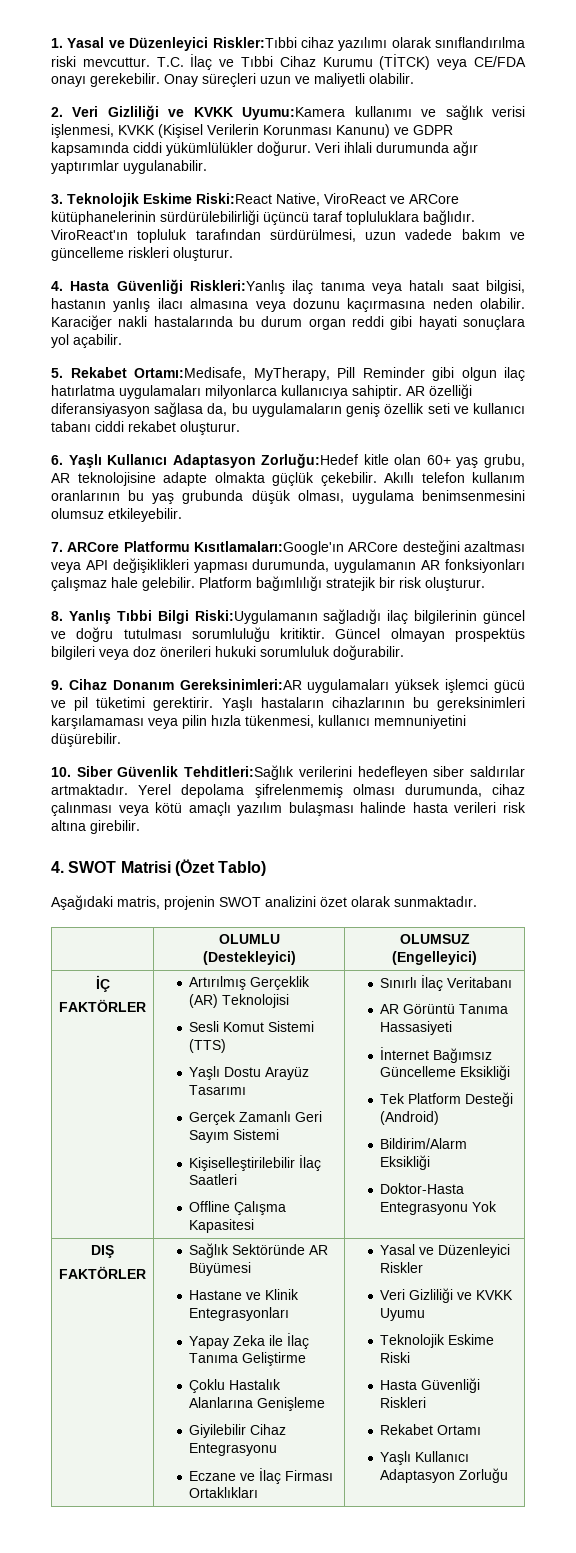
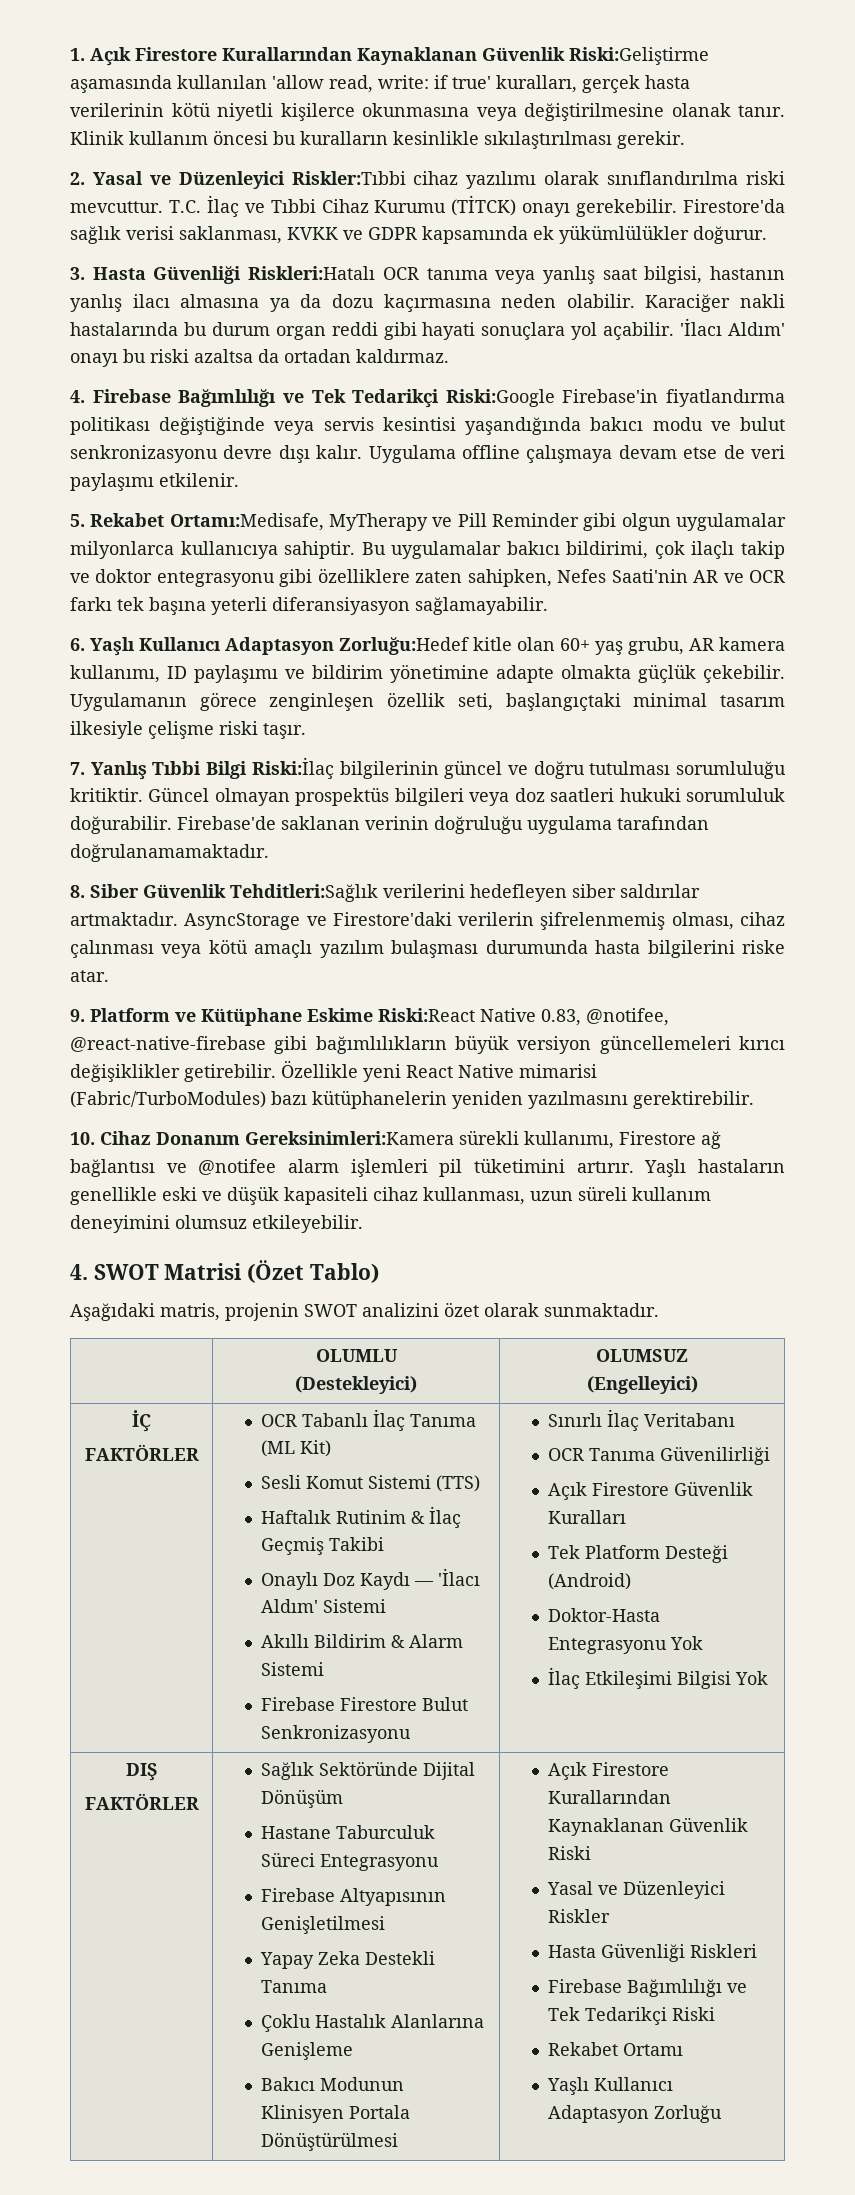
(63, 43) none -> [90,47,709,66] [70,75,690,93] [70,102,785,121] [70,130,685,149] [70,172,85,185] Açık Firestore Kurallarından Kaynaklanan Güvenlik Riski:Geliştirme aşamasında kullanılan 'allow read, write: if true' kuralları, gerçek hasta verilerinin kötü niyetli kişilerce okunmasına veya değiştirilmesine olanak tanır. Klinik kullanım öncesi bu kuralların kesinlikle sıkılaştırılması gerekir. // 2.
[437,56,527,70] [51,73,414,87] [51,105,525,120] [51,124,390,138] veya CE/FDA onayı gerekebilir. Onay süreçleri uzun ve maliyetli olabilir. // 2. Veri Gizliliği ve KVKK Uyumu:Kamera kullanımı ve sağlık verisi işlenmesi, KVKK (Kişisel Verilerin Korunması Kanunu) -> [522,199,785,217] [70,226,338,244] onayı gerekebilir. Firestore'da sağlık verisi saklanması, KVKK
[133,142,162,153] ciddi -> [533,226,554,240] ek
[315,141,478,156] [51,160,207,174] [51,193,459,207] [51,210,475,225] [51,229,525,243] [51,247,233,261] [51,279,314,294] Veri ihlali durumunda ağır yaptırımlar uygulanabilir. // 3. Teknolojik Eskime Riski:React Native, ViroReact ve ARCore kütüphanelerinin sürdürülebilirliği üçüncü taraf topluluklara bağlıdır. ViroReact'ın topluluk tarafından sürdürülmesi, uzun vadede bakım ve güncelleme riskleri oluşturur. // 4. Hasta Güvenliği Riskleri:Yanlış ilaç -> [70,266,419,284] // 3. Hasta Güvenliği Riskleri:Hatalı OCR
[409,280,445,291] hatalı -> [542,266,595,284] yanlış
[255,298,340,312] veya dozunu -> [269,294,374,312] ya da dozu
(122, 341) none -> [680,318,785,336] [70,349,449,367] [70,389,785,408] [70,417,785,435] [70,445,785,463] [70,473,239,491] 'İlacı Aldım' onayı bu riski azaltsa da ortadan kaldırmaz. // 4. Firebase Bağımlılığı ve Tek Tedarikçi Riski:Google Firebase'in fiyatlandırma politikası değiştiğinde veya servis kesintisi yaşandığında bakıcı modu ve bulut senkronizasyonu devre dışı kalır. Uygulama offline çalışmaya devam etse de veri paylaşımı etkilenir.
[253,367,330,381] MyTherapy, -> [329,513,453,531] MyTherapy ve
[504,367,525,381] [51,384,472,399] [51,402,525,417] [51,421,240,435] ilaç hatırlatma uygulamaları milyonlarca kullanıcıya sahiptir. AR özelliği diferansiyasyon sağlasa da, bu uygulamaların geniş özellik seti ve kullanıcı tabanı ciddi rekabet oluşturur. -> [676,513,786,531] [70,541,785,559] [70,568,786,587] [70,597,548,615] uygulamalar milyonlarca kullanıcıya sahiptir. Bu uygulamalar bakıcı bildirimi, çok ilaçlı takip ve doktor entegrasyonu gibi özelliklere zaten sahipken, Nefes Saati'nin AR ve OCR farkı tek başına yeterli diferansiyasyon sağlamayabilir.
[77,472,525,486] [51,490,525,504] [51,508,182,522] [51,540,525,555] [51,558,525,573] [51,576,485,591] [51,609,409,624] teknolojisine adapte olmakta güçlük çekebilir. Akıllı telefon kullanım oranlarının bu yaş grubunda düşük olması, uygulama benimsenmesini olumsuz etkileyebilir. // 7. ARCore Platformu Kısıtlamaları:Google'ın ARCore desteğini azaltması veya API değişiklikleri yapması durumunda, uygulamanın AR fonksiyonları çalışmaz hale gelebilir. Platform bağımlılığı stratejik bir risk oluşturur. // 8. Yanlış Tıbbi Bilgi Riski:Uygulamanın sağladığı ilaç -> [719,637,785,651] [70,664,785,683] [70,692,785,711] [70,721,306,739] [70,757,334,780] kamera kullanımı, ID paylaşımı ve bildirim yönetimine adapte olmakta güçlük çekebilir. Uygulamanın görece zenginleşen özellik seti, başlangıçtaki minimal tasarım ilkesiyle çelişme riski taşır. // 7. Yanlış Tıbbi Bilgi Riski:İlaç
[160,646,211,657] önerileri -> [550,788,615,802] saatleri
[51,679,525,693] [51,697,525,711] [51,715,466,729] [51,733,121,747] [51,767,71,777] // 9. Cihaz Donanım Gereksinimleri:AR uygulamaları yüksek işlemci gücü ve pil tüketimi gerektirir. Yaşlı hastaların cihazlarının bu gereksinimleri karşılamaması veya pilin hızla tükenmesi, kullanıcı memnuniyetini düşürebilir. // 10. -> [177,816,709,834] [70,844,269,862] [70,885,85,898] Firebase'de saklanan verinin doğruluğu uygulama tarafından doğrulanamamaktadır. // 8.
[138,784,482,798] Yerel depolama şifrelenmemiş olması durumunda, -> [184,912,734,930] AsyncStorage ve Firestore'daki verilerin şifrelenmemiş olması,
[360,802,526,813] [51,820,140,834] halinde hasta verileri risk altına girebilir. -> [485,940,786,958] [70,970,109,982] [70,1008,669,1026] [70,1035,785,1054] [70,1060,597,1082] [70,1090,754,1109] [70,1130,721,1149] [70,1158,785,1177] [70,1186,711,1205] [70,1215,363,1233] durumunda hasta bilgilerini riske atar. // 9. Platform ve Kütüphane Eskime Riski:React Native 0.83, @notifee, @react-native-firebase gibi bağımlılıkların büyük versiyon güncellemeleri kırıcı değişiklikler getirebilir. Özellikle yeni React Native mimarisi (Fabric/TurboModules) bazı kütüphanelerin yeniden yazılmasını gerektirebilir. // 10. Cihaz Donanım Gereksinimleri:Kamera sürekli kullanımı, Firestore ağ bağlantısı ve @notifee alarm işlemleri pil tüketimini artırır. Yaşlı hastaların genellikle eski ve düşük kapasiteli cihaz kullanması, uzun süreli kullanım deneyimini olumsuz etkileyebilir.
[189,976,311,990] [189,994,290,1008] [189,1021,315,1032] [189,1039,227,1053] [189,1066,310,1080] [189,1085,247,1095] [189,1111,323,1125] [189,1129,280,1143] [189,1155,322,1171] [189,1174,238,1185] [189,1201,287,1215] [189,1219,255,1233] [380,975,513,991] [380,1004,509,1014] [380,1021,453,1035] [380,1047,493,1063] [380,1065,511,1080] Artırılmış Gerçeklik (AR) Teknolojisi // Sesli Komut Sistemi (TTS) // Yaşlı Dostu Arayüz Tasarımı // Gerçek Zamanlı Geri Sayım Sistemi // Kişiselleştirilebilir İlaç Saatleri // Offline Çalışma Kapasitesi | Sınırlı İlaç Veritabanı // AR Görüntü Tanıma Hassasiyeti // İnternet Bağımsız Güncelleme Eksikliği -> [260,1409,476,1431] [260,1440,331,1457] [260,1475,480,1492] [260,1506,461,1528] [260,1537,384,1555] [260,1568,480,1590] [260,1599,386,1613] [260,1634,463,1648] [260,1662,324,1676] [260,1697,468,1711] [260,1725,411,1743] [547,1409,735,1431] [547,1446,770,1465] [547,1481,753,1500] [547,1510,626,1524] OCR Tabanlı İlaç Tanıma (ML Kit) // Sesli Komut Sistemi (TTS) // Haftalık Rutinim & İlaç Geçmiş Takibi // Onaylı Doz Kaydı — 'İlacı Aldım' Sistemi // Akıllı Bildirim & Alarm Sistemi // Firebase Firestore Bulut Senkronizasyonu | Sınırlı İlaç Veritabanı // OCR Tanıma Güvenilirliği // Açık Firestore Güvenlik Kuralları
[380,1138,468,1149] [380,1155,431,1170] // Bildirim/Alarm Eksikliği -> (631, 1581) none
(498, 1206) none -> [547,1667,768,1689] // İlaç Etkileşimi Bilgisi Yok
[309,1245,329,1255] [189,1262,252,1276] AR Büyümesi -> [422,1762,475,1780] [260,1789,343,1808] Dijital Dönüşüm
[246,1289,300,1300] [189,1307,290,1321] ve Klinik Entegrasyonları -> [335,1825,435,1839] [260,1852,439,1871] [260,1888,446,1906] [260,1916,385,1934] Taburculuk Süreci Entegrasyonu // Firebase Altyapısının Genişletilmesi
[269,1333,310,1349] [189,1352,307,1366] ile İlaç Tanıma Geliştirme -> [364,1951,435,1965] [260,1980,327,1993] Destekli Tanıma
[189,1424,287,1438] [189,1443,278,1456] [189,1468,334,1484] [189,1487,259,1498] [380,1244,511,1258] [380,1262,424,1273] [380,1288,514,1303] [380,1308,426,1321] [380,1334,495,1348] [380,1352,411,1363] [380,1378,481,1393] [380,1397,427,1408] Giyilebilir Cihaz Entegrasyonu // Eczane ve İlaç Firması Ortaklıkları | Yasal ve Düzenleyici Riskler // Veri Gizliliği ve KVKK Uyumu // Teknolojik Eskime Riski // Hasta Güvenliği Riskleri -> [260,2077,404,2091] [260,2105,410,2123] [260,2132,398,2151] [547,1762,669,1780] [547,1790,671,1804] [547,1817,748,1836] [547,1846,591,1860] [546,1880,725,1899] [547,1909,610,1923] [547,1943,757,1962] [547,1979,747,1997] [547,2007,715,2025] Bakıcı Modunun Klinisyen Portala Dönüştürülmesi | Açık Firestore Kurallarından Kaynaklanan Güvenlik Riski // Yasal ve Düzenleyici Riskler // Hasta Güvenliği Riskleri // Firebase Bağımlılığı ve Tek Tedarikçi Riski

